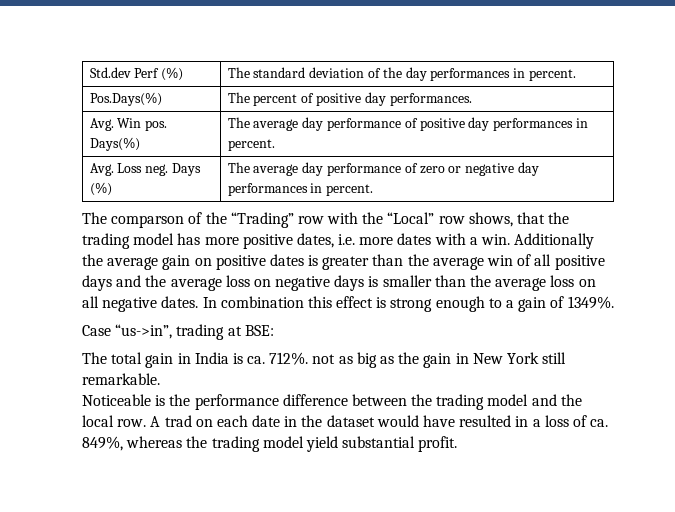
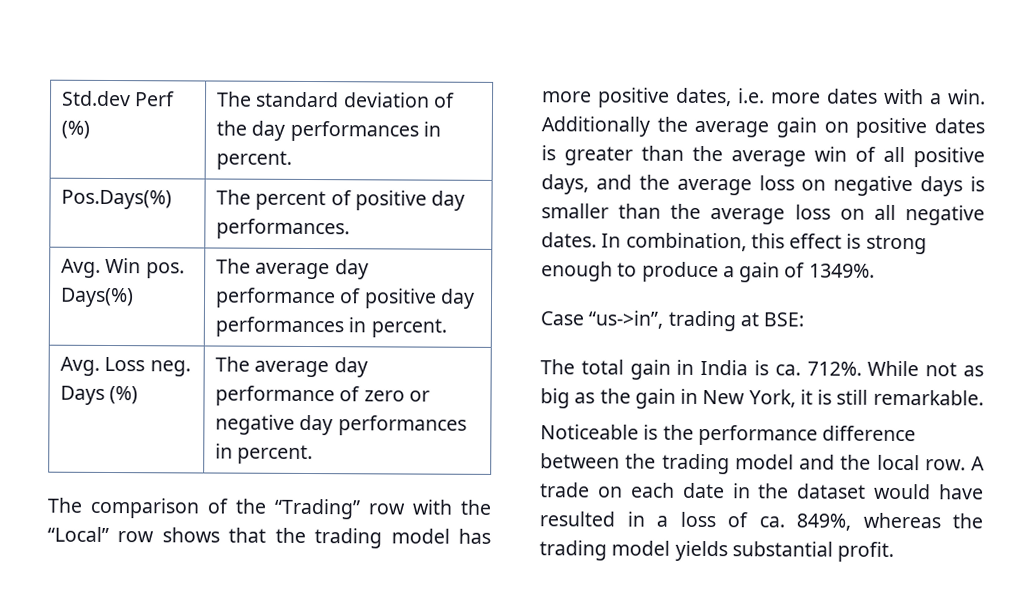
[111,215,185,228] comparson -> [90,497,200,519] comparison
[468,212,513,227] shows, -> [161,527,220,543] shows
[82,275,112,291] days -> [541,174,589,195] days,
[220,296,304,308] combination -> [625,232,747,252] combination,
(502, 303) none -> [641,261,719,283] produce
(309, 358) none -> [867,360,920,377] While
[506,352,539,364] York -> [748,389,833,408] York, it is
[164,415,192,427] trad -> [540,482,590,498] trade
[305,436,338,452] yield -> [674,540,728,562] yields

